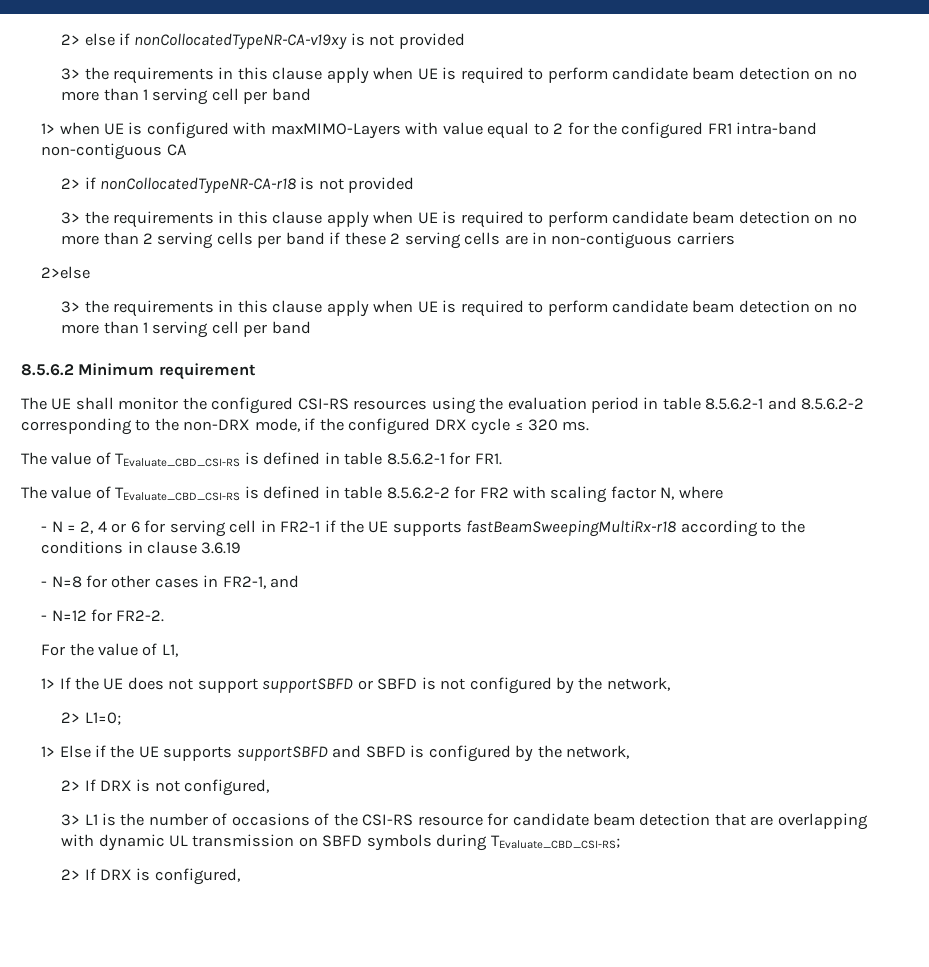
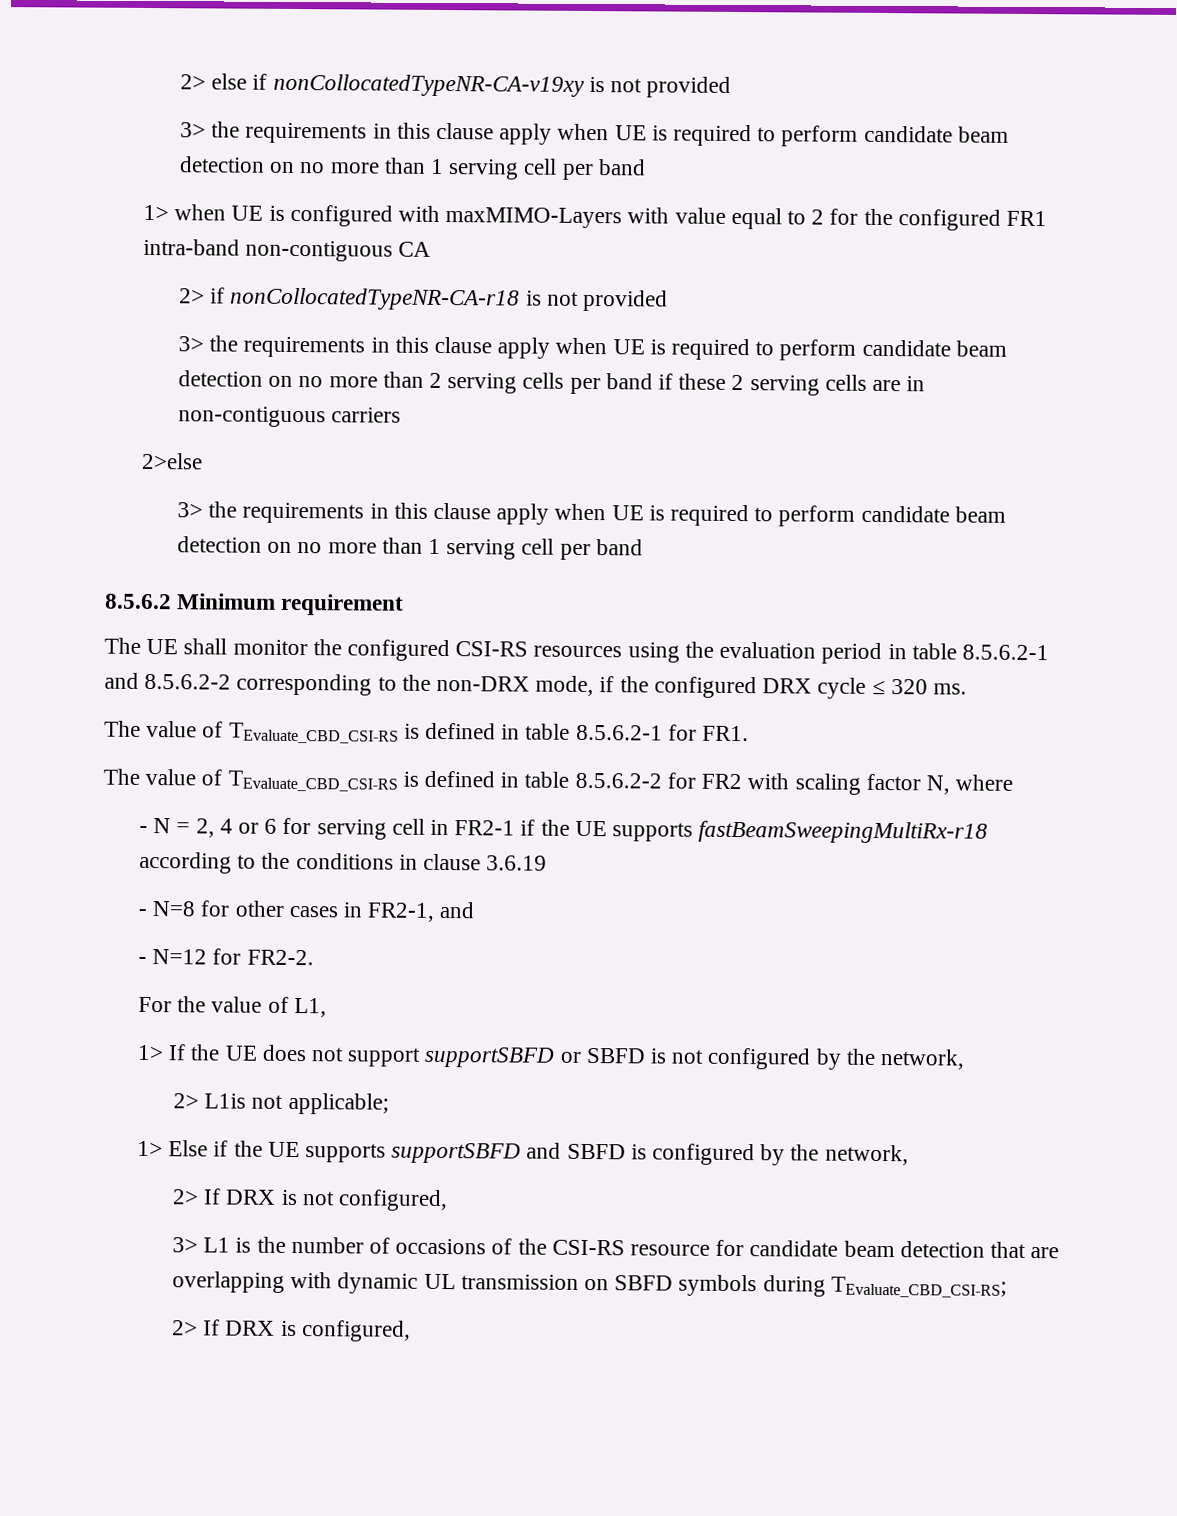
[84,712,121,725] L1=0; -> [204,1092,389,1115] L1is not applicable;

